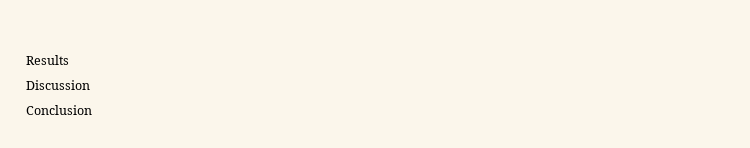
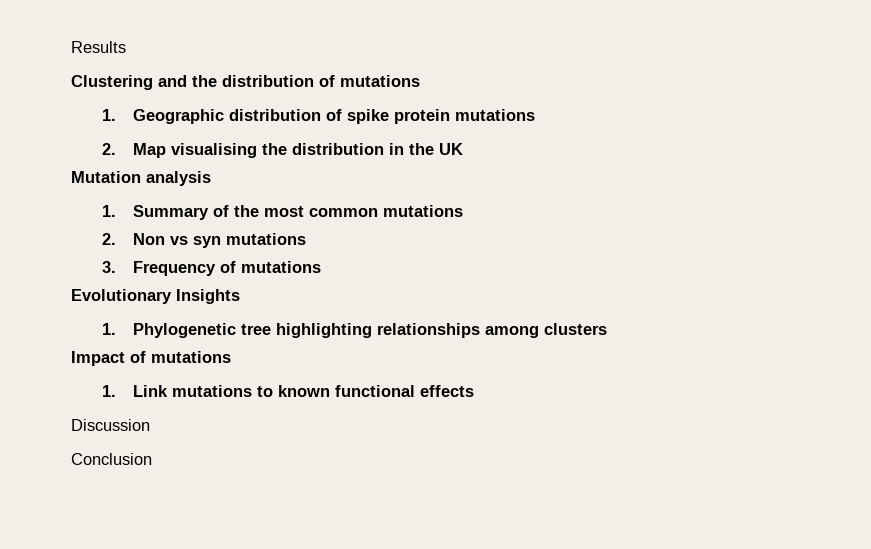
(69, 60) none -> [71,75,420,90] [101,109,535,124] [101,143,463,158] [71,171,211,186] [101,205,463,220] [101,233,306,248] [101,261,321,276] [71,289,240,304] [101,323,607,338] [71,351,231,366] [101,385,474,397] // Clustering and the distribution of mutations // 1. Geographic distribution of spike protein mutations // 2. Map visualising the distribution in the UK // Mutation analysis // 1. Summary of the most common mutations // 2. Non vs syn mutations // 3. Frequency of mutations // Evolutionary Insights // 1. Phylogenetic tree highlighting relationships among clusters // Impact of mutations // 1. Link mutations to known functional effects

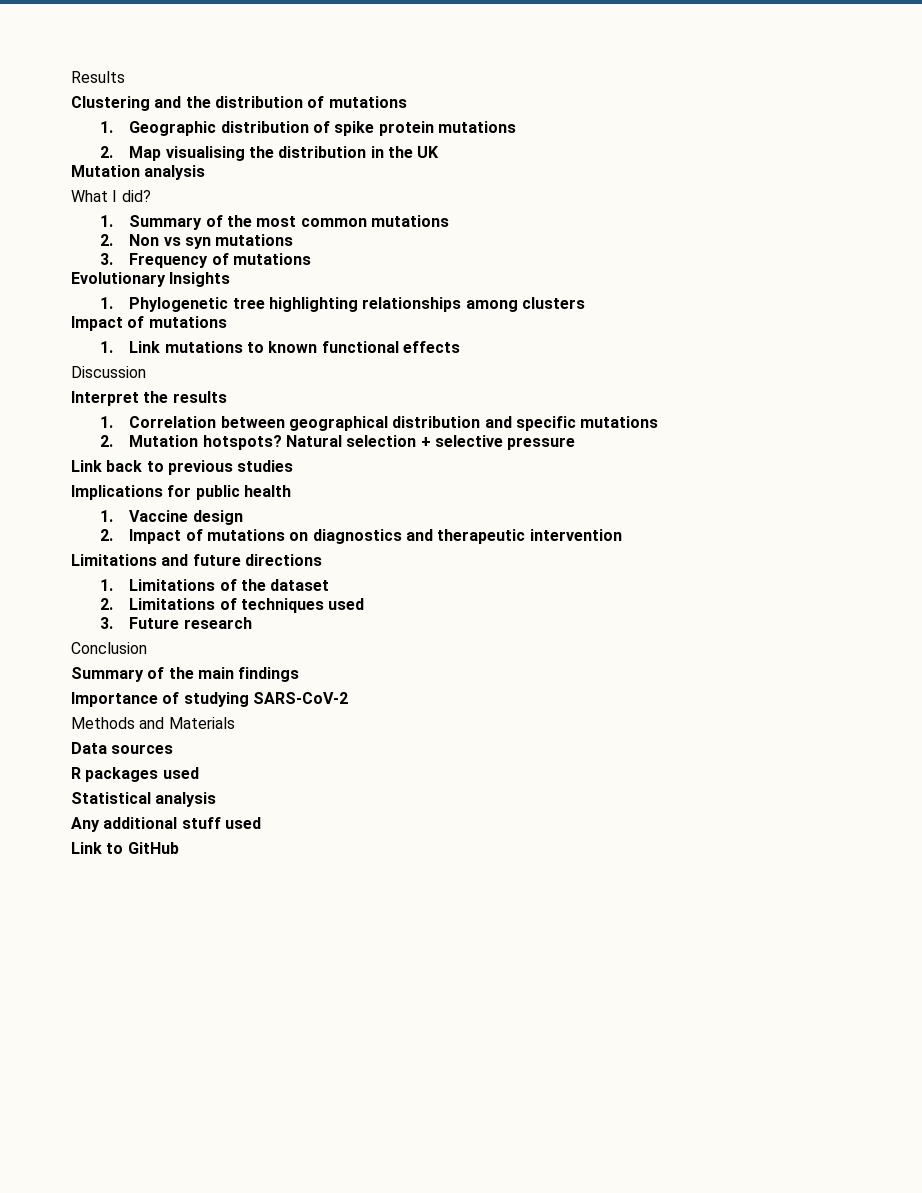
(211, 178) none -> [71,190,151,202] // What I did?
[71,453,152,465] Conclusion -> [71,391,227,406] [100,416,659,431] [100,435,576,450] [71,460,294,475] [71,485,291,500] [100,510,243,525] [100,529,622,544] [71,554,322,566] [100,579,330,591] [100,598,365,613] [100,617,252,629] [71,642,147,654] [71,667,300,682] [71,692,348,707] [71,717,235,729] [71,742,174,754] [71,767,199,782] [71,792,217,807] [71,817,261,832] [71,842,179,854] Interpret the results // 1. Correlation between geographical distribution and specific mutations // 2. Mutation hotspots? Natural selection + selective pressure // Link back to previous studies // Implications for public health // 1. Vaccine design // 2. Impact of mutations on diagnostics and therapeutic intervention // Limitations and future directions // 1. Limitations of the dataset // 2. Limitations of techniques used // 3. Future research // Conclusion // Summary of the main findings // Importance of studying SARS-CoV-2 // Methods and Materials // Data sources // R packages used // Statistical analysis // Any additional stuff used // Link to GitHub

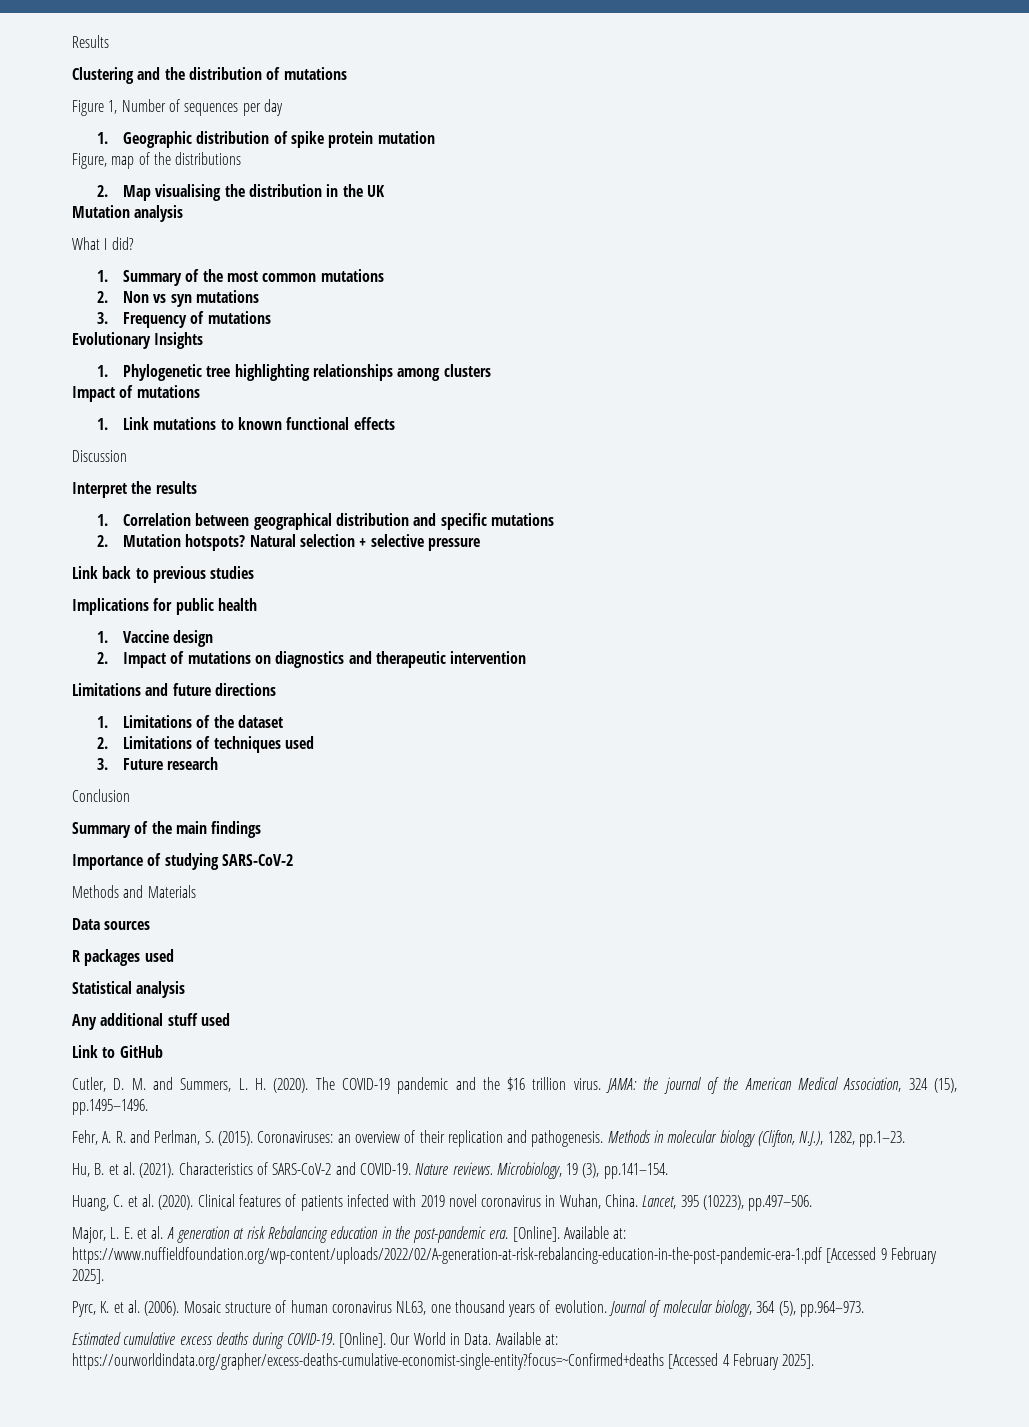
(407, 102) none -> [72,99,283,116] // Figure 1, Number of sequences per day
[437,121,516,133] mutations -> [377,131,435,144] [72,152,242,169] mutation // Figure, map of the distributions
(179, 848) none -> [72,1077,958,1094] [72,1099,148,1115] [72,1130,906,1147] [72,1162,668,1179] [72,1194,813,1211] [72,1226,627,1243] [72,1247,937,1264] [72,1269,104,1284] [72,1300,865,1317] [72,1332,558,1349] [72,1353,815,1370] // Cutler, D. M. and Summers, L. H. (2020). The COVID-19 pandemic and the $16 trillion virus. JAMA: the journal of the American Medical Association, 324 (15), pp.1495–1496. // Fehr, A. R. and Perlman, S. (2015). Coronaviruses: an overview of their replication and pathogenesis. Methods in molecular biology (Clifton, N.J.), 1282, pp.1–23. // Hu, B. et al. (2021). Characteristics of SARS-CoV-2 and COVID-19. Nature reviews. Microbiology, 19 (3), pp.141–154. // Huang, C. et al. (2020). Clinical features of patients infected with 2019 novel coronavirus in Wuhan, China. Lancet, 395 (10223), pp.497–506. // Major, L. E. et al. A generation at risk Rebalancing education in the post-pandemic era. [Online]. Available at: https://www.nuffieldfoundation.org/wp-content/uploads/2022/02/A-generation-at-risk-rebalancing-education-in-the-post-pandemic-era-1.pdf [Accessed 9 February 2025]. // Pyrc, K. et al. (2006). Mosaic structure of human coronavirus NL63, one thousand years of evolution. Journal of molecular biology, 364 (5), pp.964–973. // Estimated cumulative excess deaths during COVID-19. [Online]. Our World in Data. Available at: https://ourworldindata.org/grapher/excess-deaths-cumulative-economist-single-entity?focus=~Confirmed+deaths [Accessed 4 February 2025].

